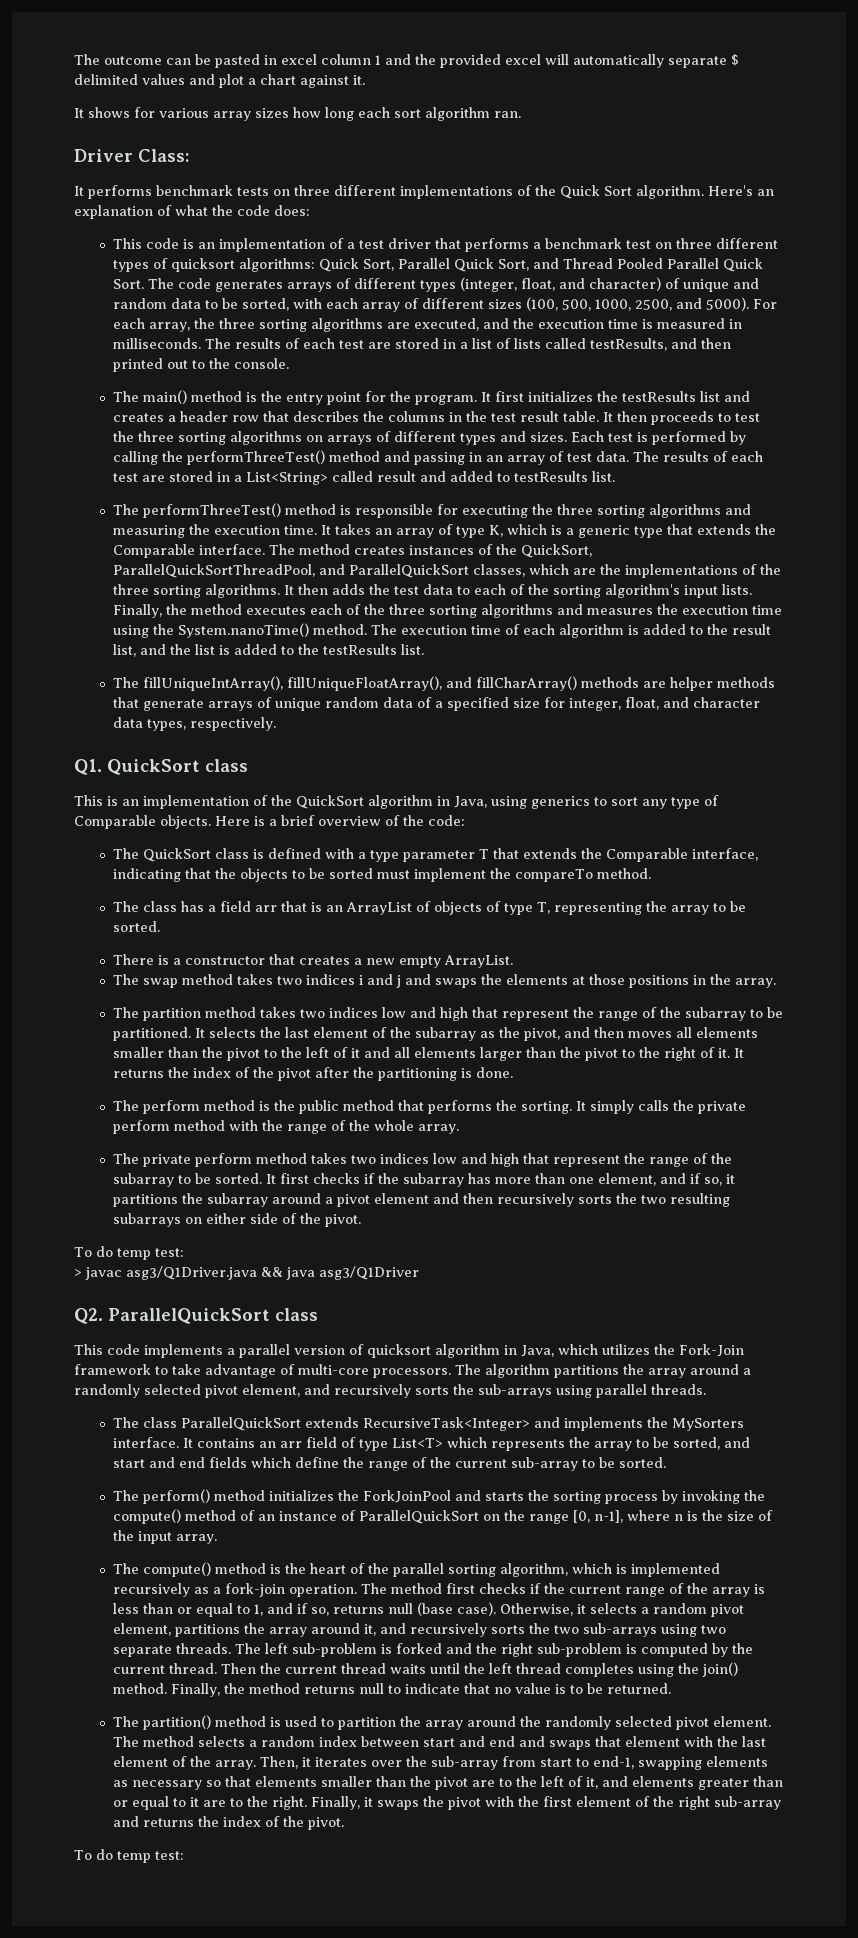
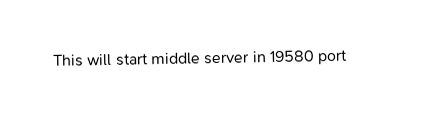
[74,54,739,68] [74,74,365,88] [74,107,521,121] [74,149,190,162] [74,185,774,199] [74,205,310,219] [112,238,778,252] [112,258,763,272] [112,277,759,292] [112,297,777,312] [112,318,742,332] [112,338,731,351] [112,358,289,372] [112,390,750,405] [112,411,760,425] [112,431,746,445] [112,450,763,465] [112,471,615,485] [112,503,751,518] [112,524,776,538] [112,544,592,558] [112,564,781,578] [112,584,752,598] [112,604,782,618] [112,623,771,638] [112,644,424,657] [112,676,775,691] [112,697,760,711] [112,717,276,731] [74,759,248,775] [74,795,719,809] [74,815,465,829] [112,848,758,862] [112,868,651,882] [112,901,746,915] [112,921,160,932] [112,954,513,968] [112,974,776,988] [112,1007,783,1021] [112,1027,758,1041] [112,1047,744,1061] [112,1067,513,1081] [112,1100,746,1114] [112,1120,459,1134] [112,1153,732,1167] [112,1173,735,1187] [112,1193,730,1207] [112,1213,361,1227] [74,1246,184,1260] [74,1266,419,1280] [74,1308,318,1324] [74,1344,744,1358] [74,1364,751,1378] [74,1384,706,1398] [112,1417,744,1431] [112,1437,750,1451] [112,1457,666,1471] [112,1489,765,1504] [112,1509,773,1524] [112,1530,217,1544] [112,1562,720,1577] [112,1583,765,1597] [112,1602,744,1617] [112,1623,726,1637] [112,1643,753,1657] [112,1662,738,1677] [112,1683,671,1697] [112,1715,771,1730] [112,1736,766,1750] [112,1756,768,1770] [112,1776,783,1790] [112,1796,781,1810] [112,1816,344,1830] [74,1849,184,1863] The outcome can be pasted in excel column 1 and the provided excel will automatically separate $ delimited values and plot a chart against it. // It shows for various array sizes how long each sort algorithm ran. // Driver Class: // It performs benchmark tests on three different implementations of the Quick Sort algorithm. Here's an explanation of what the code does: // This code is an implementation of a test driver that performs a benchmark test on three different types of quicksort algorithms: Quick Sort, Parallel Quick Sort, and Thread Pooled Parallel Quick Sort. The code generates arrays of different types (integer, float, and character) of unique and random data to be sorted, with each array of different sizes (100, 500, 1000, 2500, and 5000). For each array, the three sorting algorithms are executed, and the execution time is measured in milliseconds. The results of each test are stored in a list of lists called testResults, and then printed out to the console. // The main() method is the entry point for the program. It first initializes the testResults list and creates a header row that describes the columns in the test result table. It then proceeds to test the three sorting algorithms on arrays of different types and sizes. Each test is performed by calling the performThreeTest() method and passing in an array of test data. The results of each test are stored in a List<String> called result and added to testResults list. // The performThreeTest() method is responsible for executing the three sorting algorithms and measuring the execution time. It takes an array of type K, which is a generic type that extends the Comparable interface. The method creates instances of the QuickSort, ParallelQuickSortThreadPool, and ParallelQuickSort classes, which are the implementations of the three sorting algorithms. It then adds the test data to each of the sorting algorithm's input lists. Finally, the method executes each of the three sorting algorithms and measures the execution time using the System.nanoTime() method. The execution time of each algorithm is added to the result list, and the list is added to the testResults list. // The fillUniqueIntArray(), fillUniqueFloatArray(), and fillCharArray() methods are helper methods that generate arrays of unique random data of a specified size for integer, float, and character data types, respectively. // Q1. QuickSort class // This is an implementation of the QuickSort algorithm in Java, using generics to sort any type of Comparable objects. Here is a brief overview of the code: // The QuickSort class is defined with a type parameter T that extends the Comparable interface, indicating that the objects to be sorted must implement the compareTo method. // The class has a field arr that is an ArrayList of objects of type T, representing the array to be sorted. // There is a constructor that creates a new empty ArrayList. // The swap method takes two indices i and j and swaps the elements at those positions in the array. // The partition method takes two indices low and high that represent the range of the subarray to be partitioned. It selects the last element of the subarray as the pivot, and then moves all elements smaller than the pivot to the left of it and all elements larger than the pivot to the right of it. It returns the index of the pivot after the partitioning is done. // The perform method is the public method that performs the sorting. It simply calls the private perform method with the range of the whole array. // The private perform method takes two indices low and high that represent the range of the subarray to be sorted. It first checks if the subarray has more than one element, and if so, it partitions the subarray around a pivot element and then recursively sorts the two resulting subarrays on either side of the pivot. // To do temp test: // > javac asg3/Q1Driver.java && java asg3/Q1Driver // Q2. ParallelQuickSort class // This code implements a parallel version of quicksort algorithm in Java, which utilizes the Fork-Join framework to take advantage of multi-core processors. The algorithm partitions the array around a randomly selected pivot element, and recursively sorts the sub-arrays using parallel threads. // The class ParallelQuickSort extends RecursiveTask<Integer> and implements the MySorters interface. It contains an arr field of type List<T> which represents the array to be sorted, and start and end fields which define the range of the current sub-array to be sorted. // The perform() method initializes the ForkJoinPool and starts the sorting process by invoking the compute() method of an instance of ParallelQuickSort on the range [0, n-1], where n is the size of the input array. // The compute() method is the heart of the parallel sorting algorithm, which is implemented recursively as a fork-join operation. The method first checks if the current range of the array is less than or equal to 1, and if so, returns null (base case). Otherwise, it selects a random pivot element, partitions the array around it, and recursively sorts the two sub-arrays using two separate threads. The left sub-problem is forked and the right sub-problem is computed by the current thread. Then the current thread waits until the left thread completes using the join() method. Finally, the method returns null to indicate that no value is to be returned. // The partition() method is used to partition the array around the randomly selected pivot element. The method selects a random index between start and end and swaps that element with the last element of the array. Then, it iterates over the sub-array from start to end-1, swapping elements as necessary so that elements smaller than the pivot are to the left of it, and elements greater than or equal to it are to the right. Finally, it swaps the pivot with the first element of the right sub-array and returns the index of the pivot. // To do temp test: -> [52,49,349,67] This will start middle server in 19580 port

